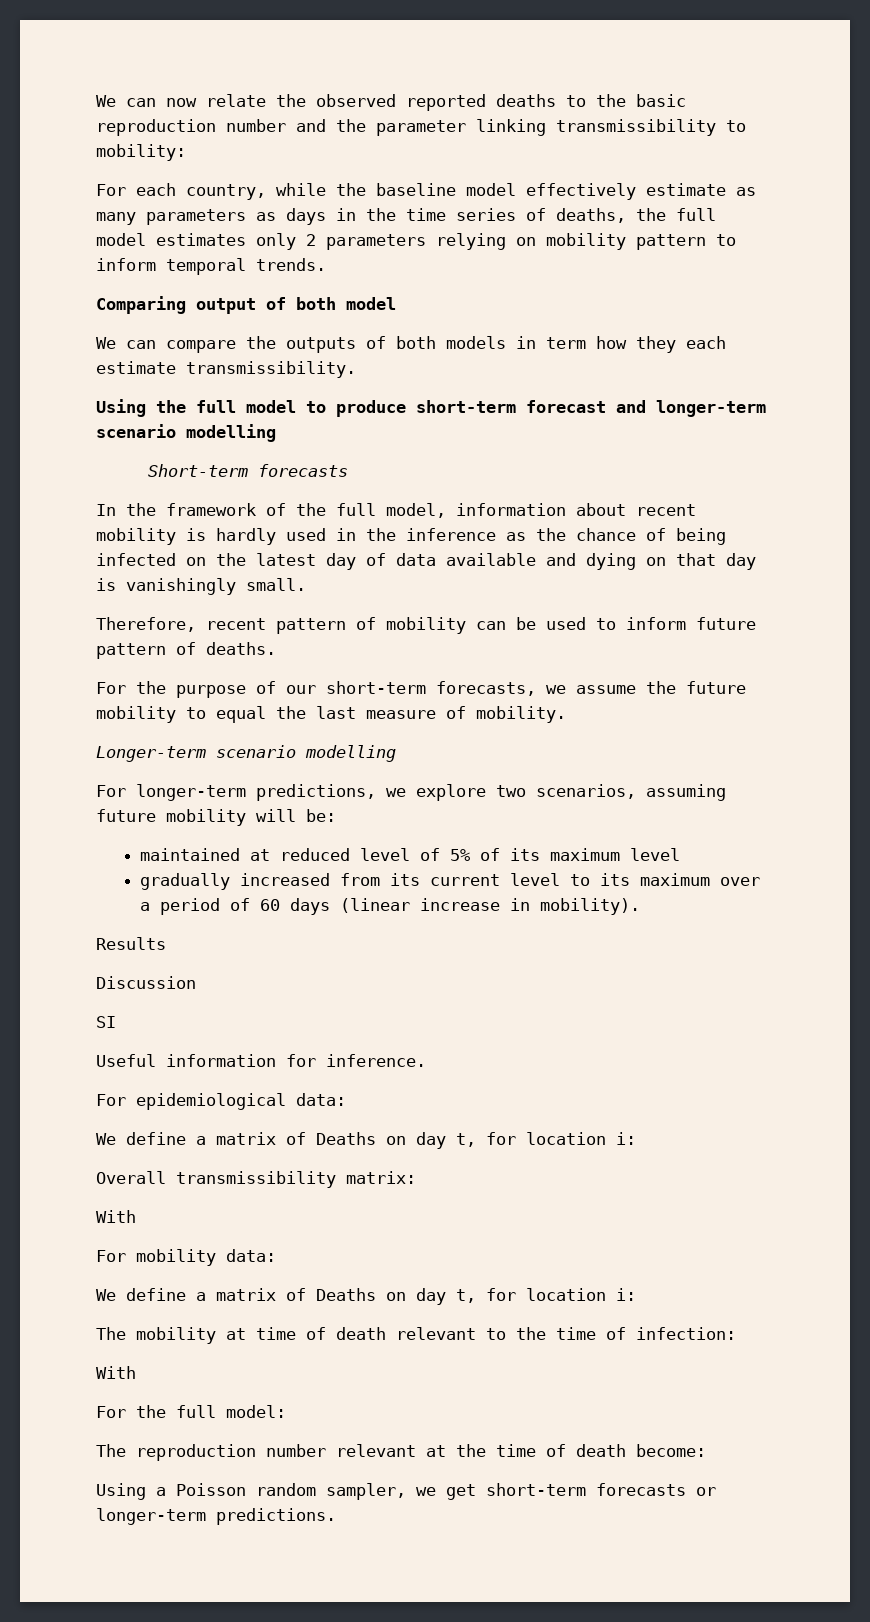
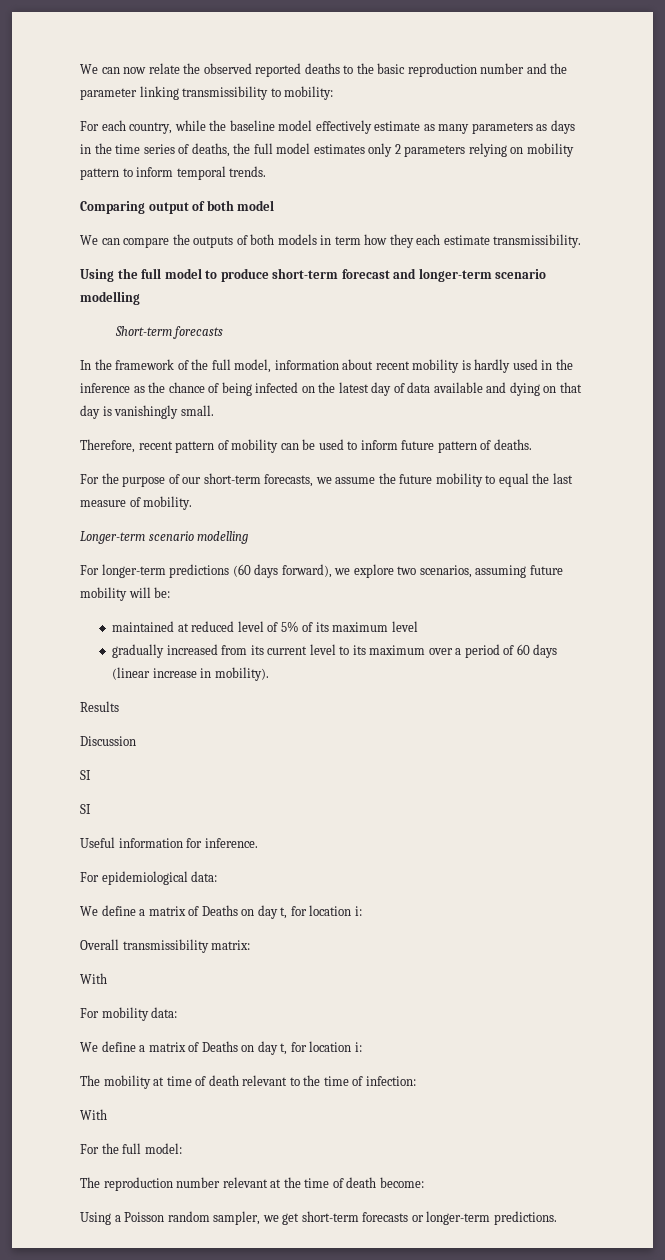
[256,784,376,801] predictions, -> [169,564,332,578] predictions (60 days forward),
(116, 1022) none -> [80,804,91,814] // SI

